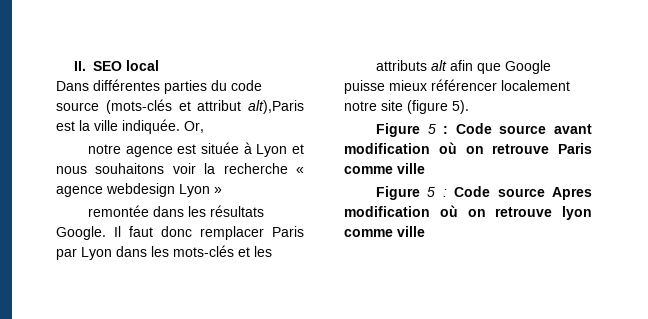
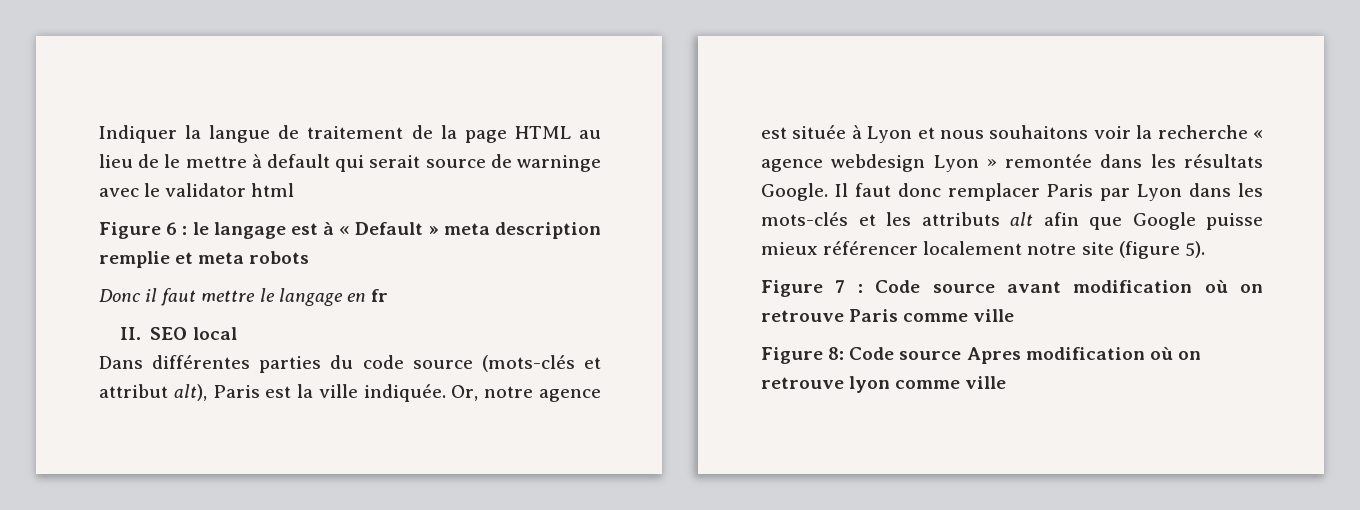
(74, 66) none -> [99,125,601,143] [99,154,601,172] [99,183,295,197] [99,222,601,239] [99,251,310,268] [99,288,388,306] Indiquer la langue de traitement de la page HTML au lieu de le mettre à default qui serait source de warninge avec le validator html // Figure 6 : le langage est à « Default » meta description remplie et meta robots // Donc il faut mettre le langage en fr //
[248,100,304,114] alt),Paris -> [173,384,260,401] alt), Paris
(204, 127) // -> (479, 393) none
(222, 190) // -> (997, 163) none
(272, 251) // -> (911, 219) none
[427,124,436,134] 5 -> [835,280,846,293] 7
[427,187,447,197] 5 : -> [828,347,845,360] 8:

